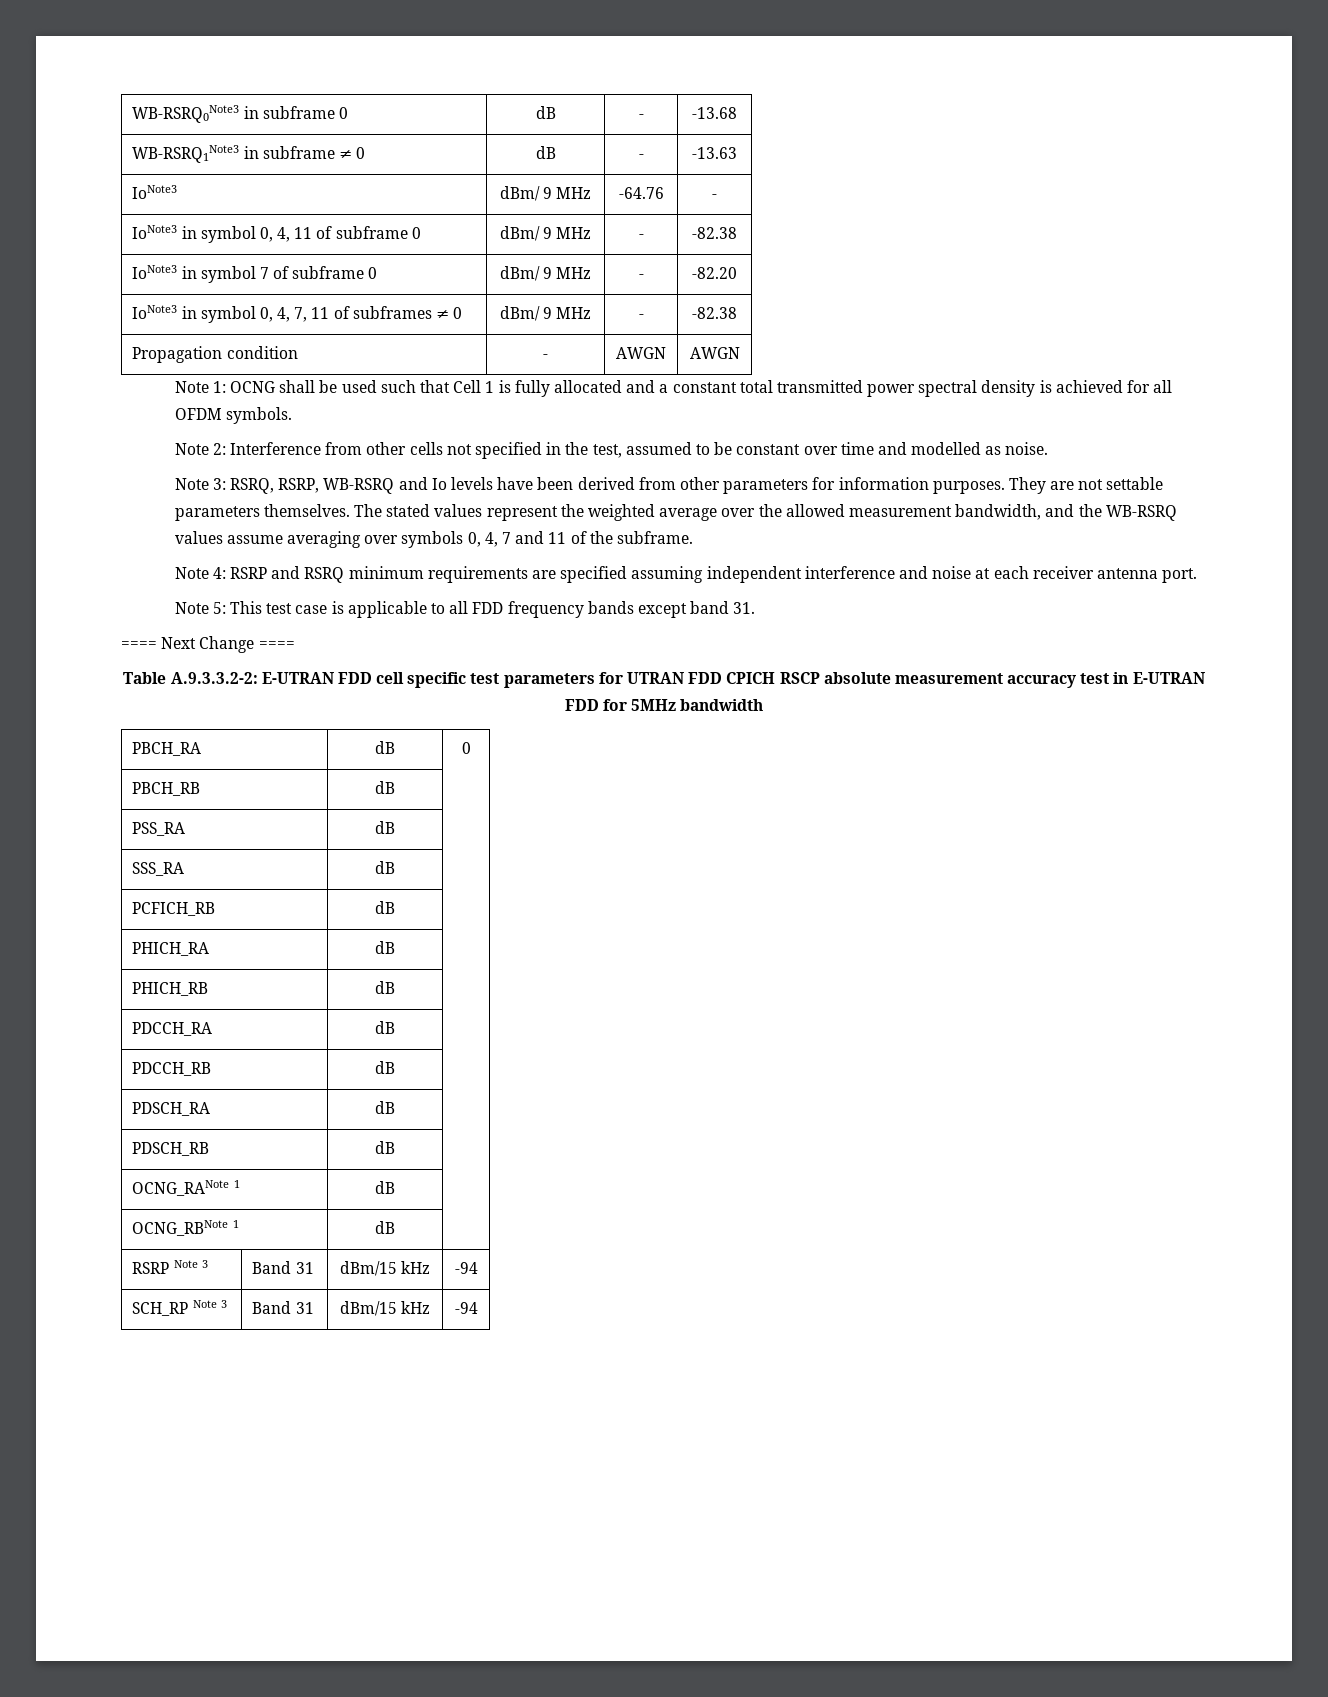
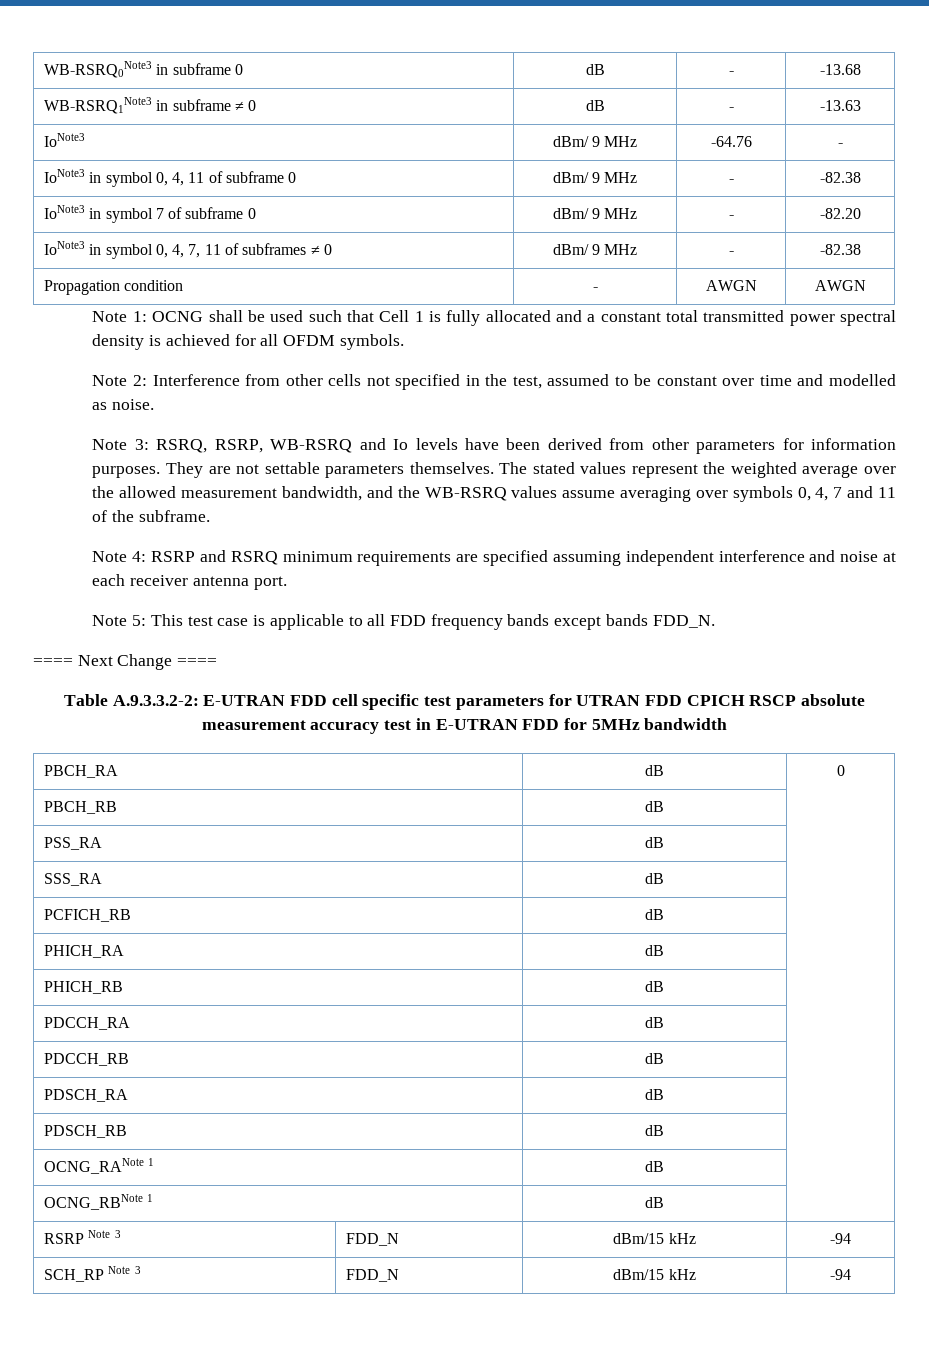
[690,601,756,614] band 31. -> [605,614,715,628] bands FDD_N.
[252,1261,314,1274] Band 31 -> [345,1233,399,1246] FDD_N
[252,1301,314,1314] Band 31 -> [345,1269,399,1282] FDD_N

